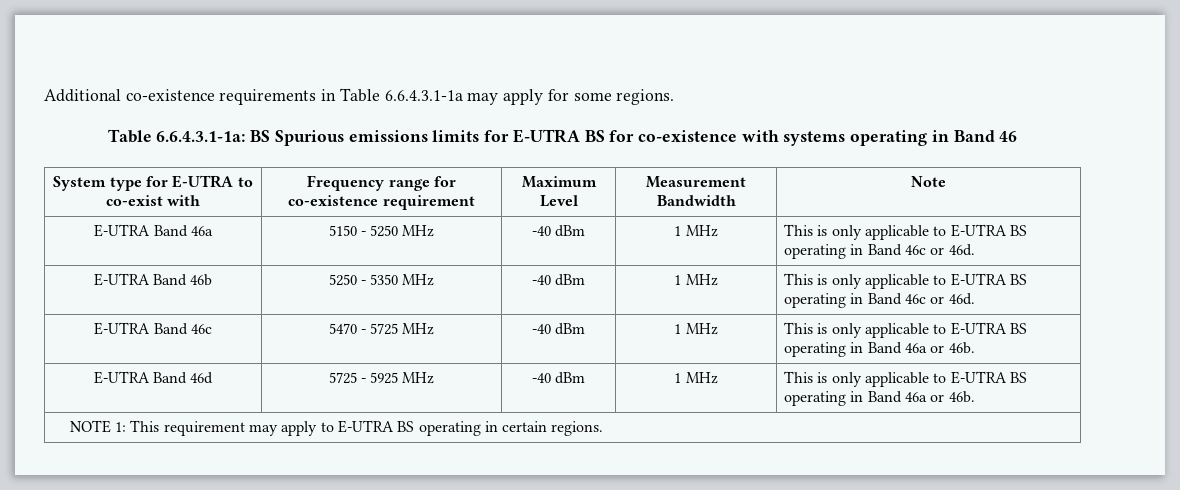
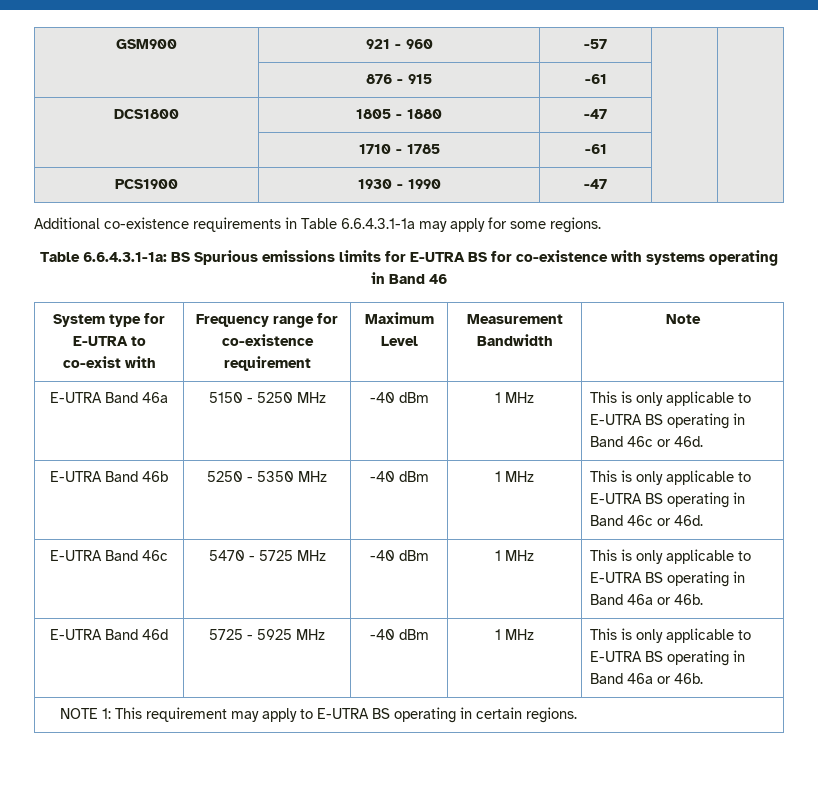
(44, 95) none -> [116,39,177,49] [365,39,433,49] [584,39,607,49] [366,74,432,84] [584,74,607,84] [114,109,179,119] [356,109,442,119] [584,109,607,119] [358,144,440,154] [584,144,607,154] [115,179,178,189] [357,179,441,189] [584,179,607,189] GSM900 | 921 - 960 | -57 | | // | 876 - 915 | -61 | | // DCS1800 | 1805 - 1880 | -47 | | // | 1710 - 1785 | -61 | | // PCS1900 | 1930 - 1990 | -47 | | //

